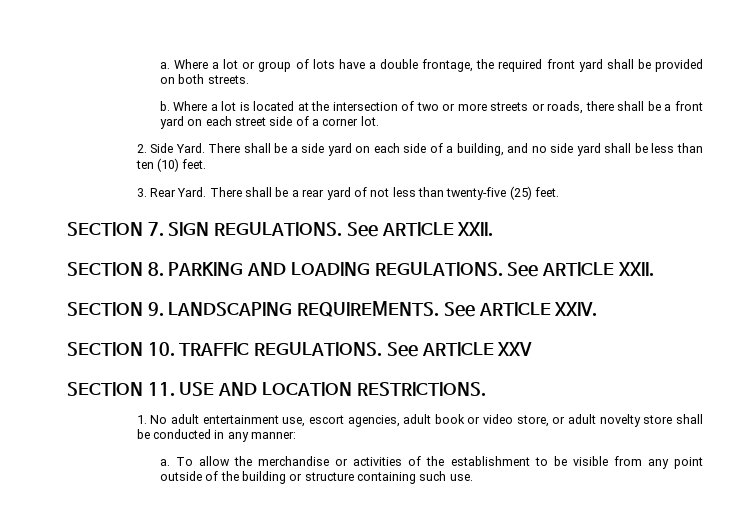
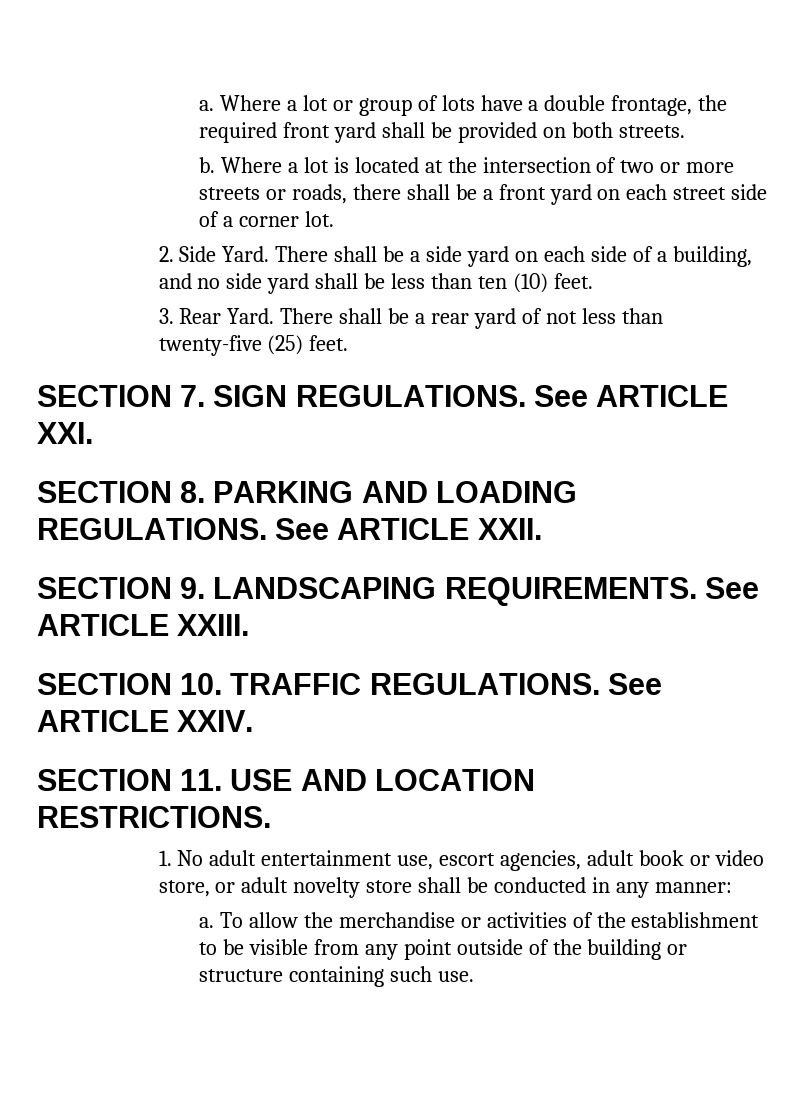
[457,222,494,236] XXII. -> [37,422,93,444] XXI.
[554,302,598,316] XXIV. -> [177,614,250,636] XXIII.
[497,342,533,356] XXV -> [177,710,254,732] XXIV.

